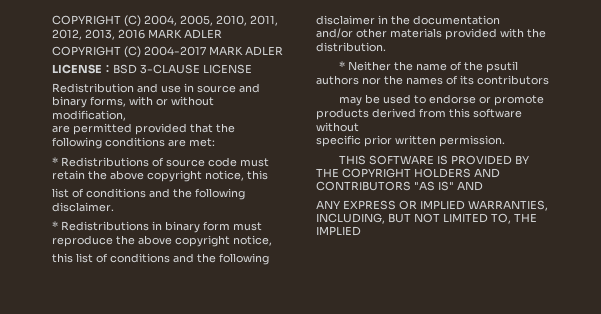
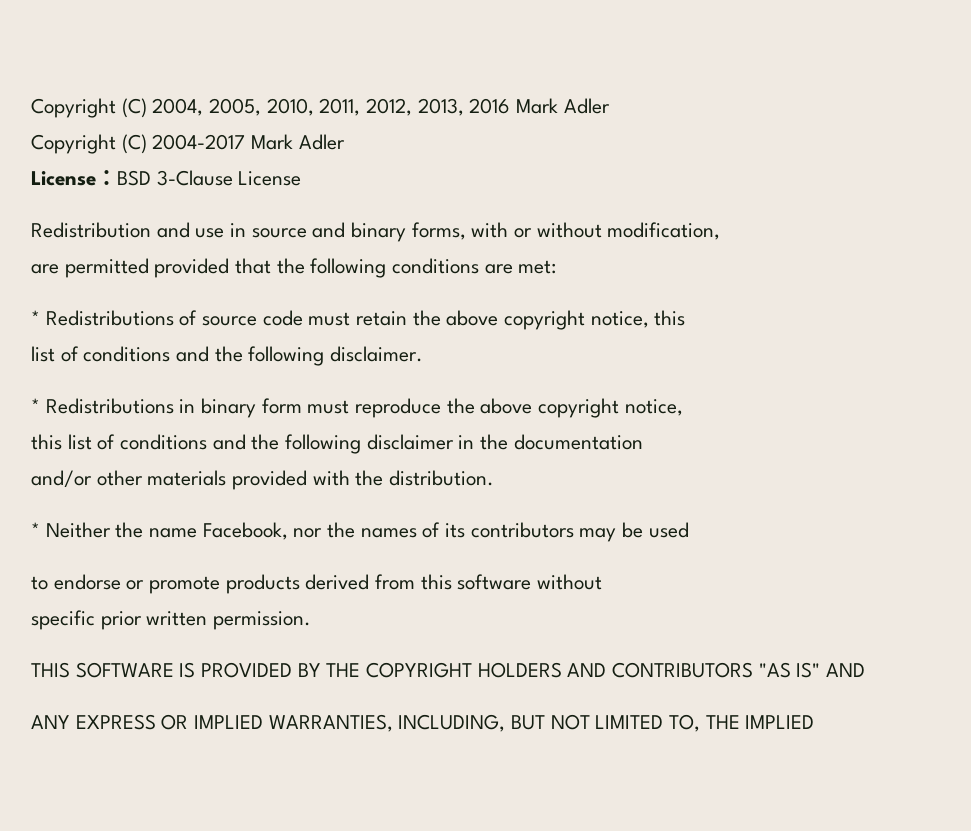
[52,15,121,25] COPYRIGHT -> [31,98,116,118] Copyright
[148,29,222,39] [52,46,283,58] [52,64,252,74] MARK ADLER // COPYRIGHT (C) 2004-2017 MARK ADLER // LICENSE：BSD 3-CLAUSE LICENSE -> [516,98,610,114] [31,134,345,154] [31,170,302,186] Mark Adler // Copyright (C) 2004-2017 Mark Adler // License：BSD 3-Clause License
[450,61,519,73] [316,75,359,85] of the psutil authors -> [202,522,288,540] Facebook,
(549, 80) // -> (574, 530) none
(412, 99) none -> (689, 530) //

